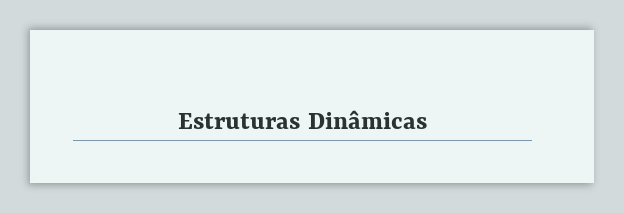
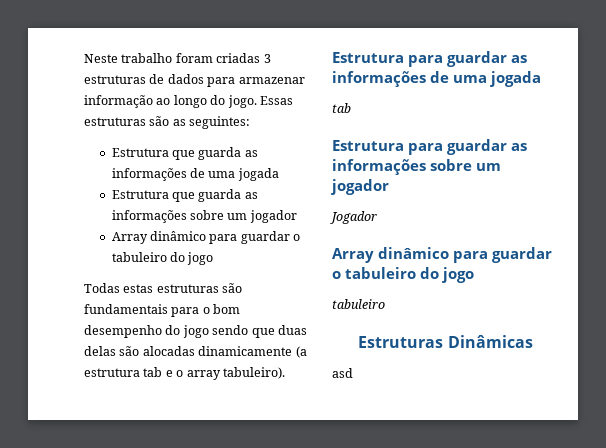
(178, 121) none -> [84,53,271,63] [84,74,305,87] [84,95,293,108] [84,116,251,129] [111,147,258,160] [111,168,279,181] [111,189,258,202] [111,210,297,223] [111,231,301,244] [111,252,214,265] [84,283,243,293] [84,304,241,317] [84,325,307,338] [84,346,307,358] [84,367,285,380] [332,51,528,67] [332,71,542,87] [332,103,351,113] [332,139,528,155] [332,159,502,175] [331,179,389,195] [330,211,377,224] [332,247,553,263] [332,267,475,283] [332,299,385,309] Neste trabalho foram criadas 3 estruturas de dados para armazenar informação ao longo do jogo. Essas estruturas são as seguintes: // Estrutura que guarda as informações de uma jogada // Estrutura que guarda as informações sobre um jogador // Array dinâmico para guardar o tabuleiro do jogo // Todas estas estruturas são fundamentais para o bom desempenho do jogo sendo que duas delas são alocadas dinamicamente (a estrutura tab e o array tabuleiro). // Estrutura para guardar as informações de uma jogada // tab // Estrutura para guardar as informações sobre um jogador // Jogador // Array dinâmico para guardar o tabuleiro do jogo // tabuleiro //
(427, 119) none -> [332,368,353,378] // asd

